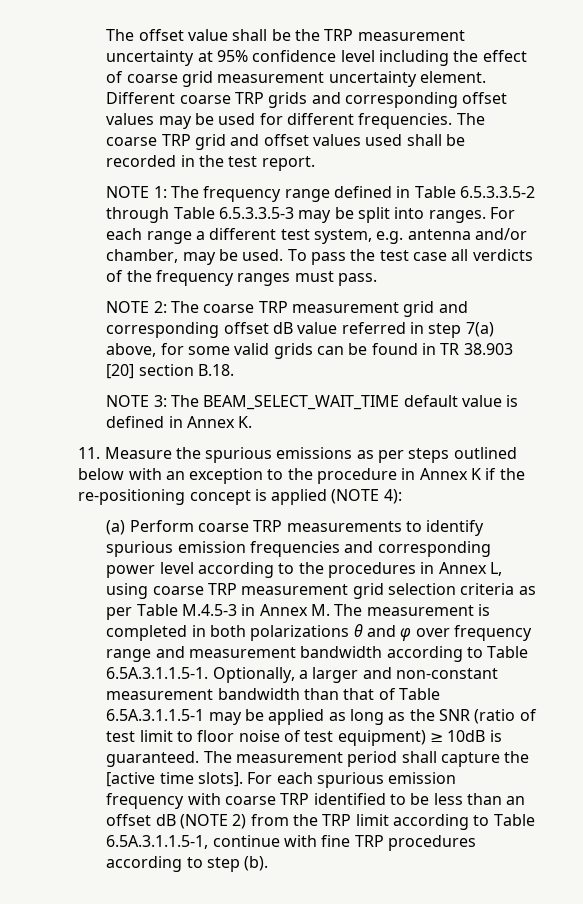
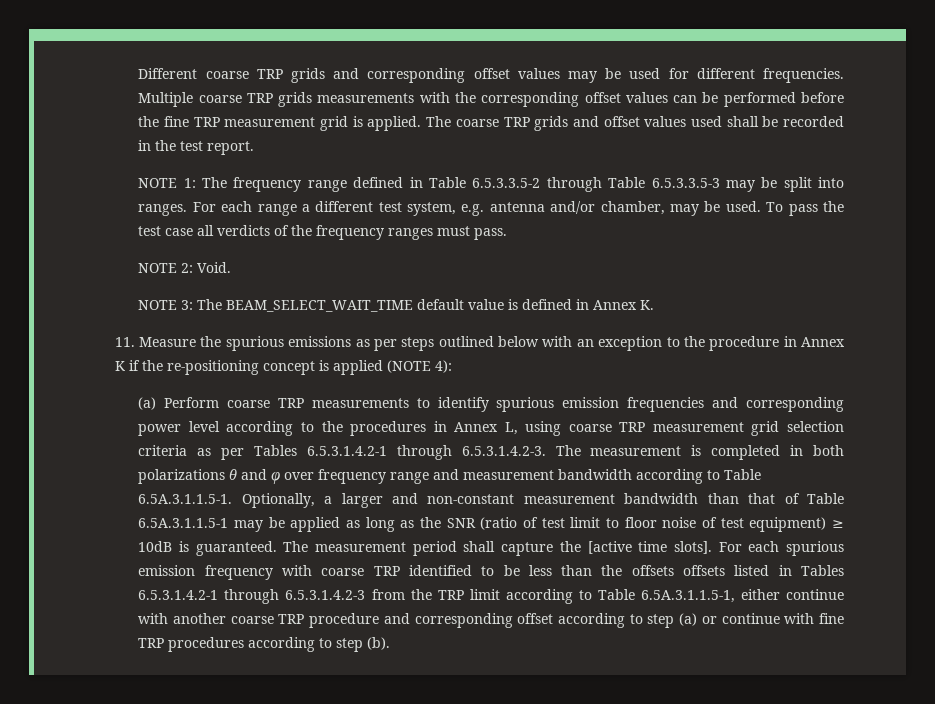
[106,29,465,41] [106,50,527,66] [106,71,487,87] The offset value shall be the TRP measurement uncertainty at 95% confidence level including the effect of coarse grid measurement uncertainty element. -> (138, 73) none
[456,113,485,125] [106,134,227,150] The coarse TRP grid -> [138,92,844,107] [138,116,569,131] Multiple coarse TRP grids measurements with the corresponding offset values can be performed before the fine TRP measurement grid is applied. The coarse TRP grids
[171,301,468,317] [106,322,494,338] [106,343,513,359] [106,364,235,379] The coarse TRP measurement grid and corresponding offset dB value referred in step 7(a) above, for some valid grids can be found in TR 38.903 [20] section B.18. -> [197,262,232,273] Void.
[136,604,331,616] Table M.4.5-3 in Annex M. -> [254,445,546,460] Tables 6.5.3.1.4.2-1 through 6.5.3.1.4.2-3.
[506,796,526,805] [106,814,247,829] an offset dB (NOTE 2) -> [601,565,844,576] [138,589,366,604] the offsets offsets listed in Tables 6.5.3.1.4.2-1 through 6.5.3.1.4.2-3
(209, 842) none -> [740,589,844,600] [138,613,717,628] either continue with another coarse TRP procedure and corresponding offset according to step (a) or

